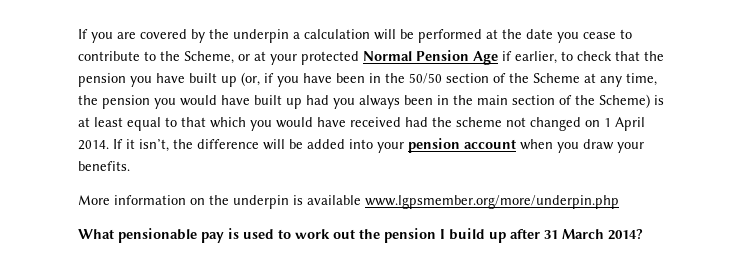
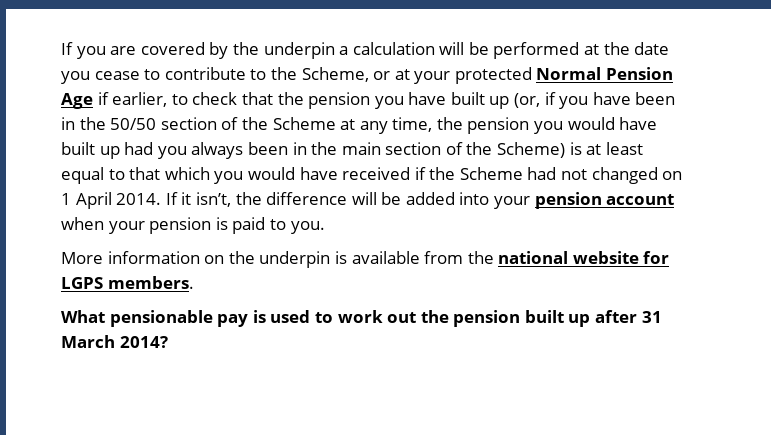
[405,117,502,127] had the scheme -> [414,167,557,180] if the Scheme had
[557,139,644,153] [78,161,130,171] you draw your benefits. -> [108,217,325,234] your pension is paid to you.
[365,195,619,209] www.lgpsmember.org/more/underpin.php -> [424,251,670,264] [61,276,194,289] from the national website for LGPS members.
[440,228,485,240] I build -> [524,310,564,323] built

